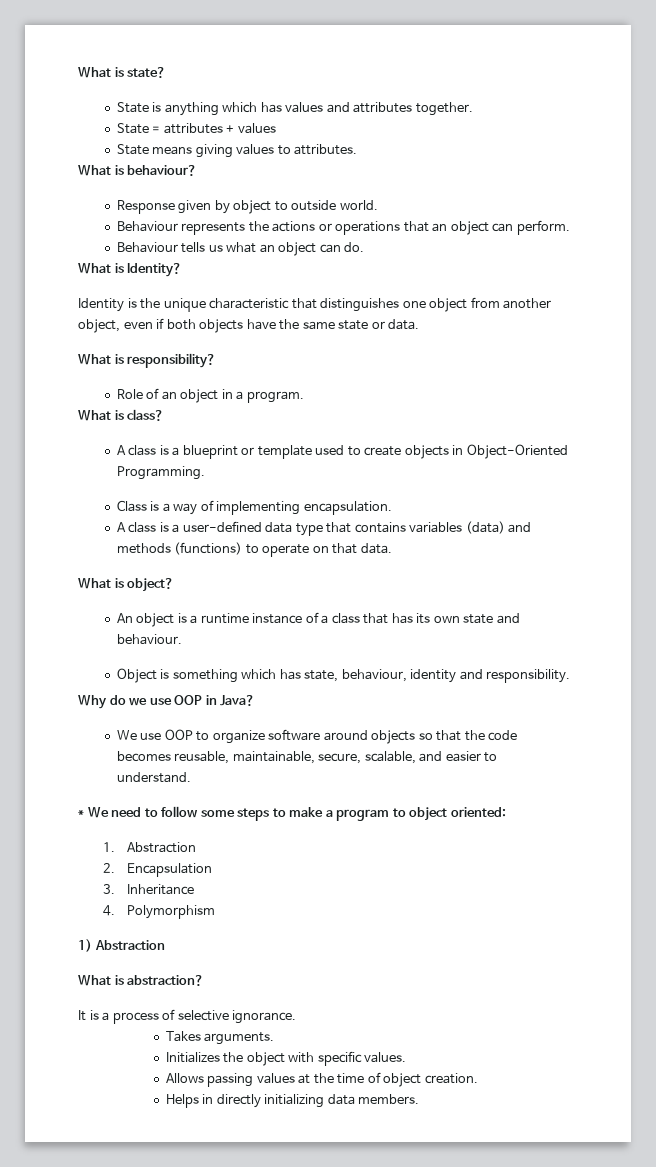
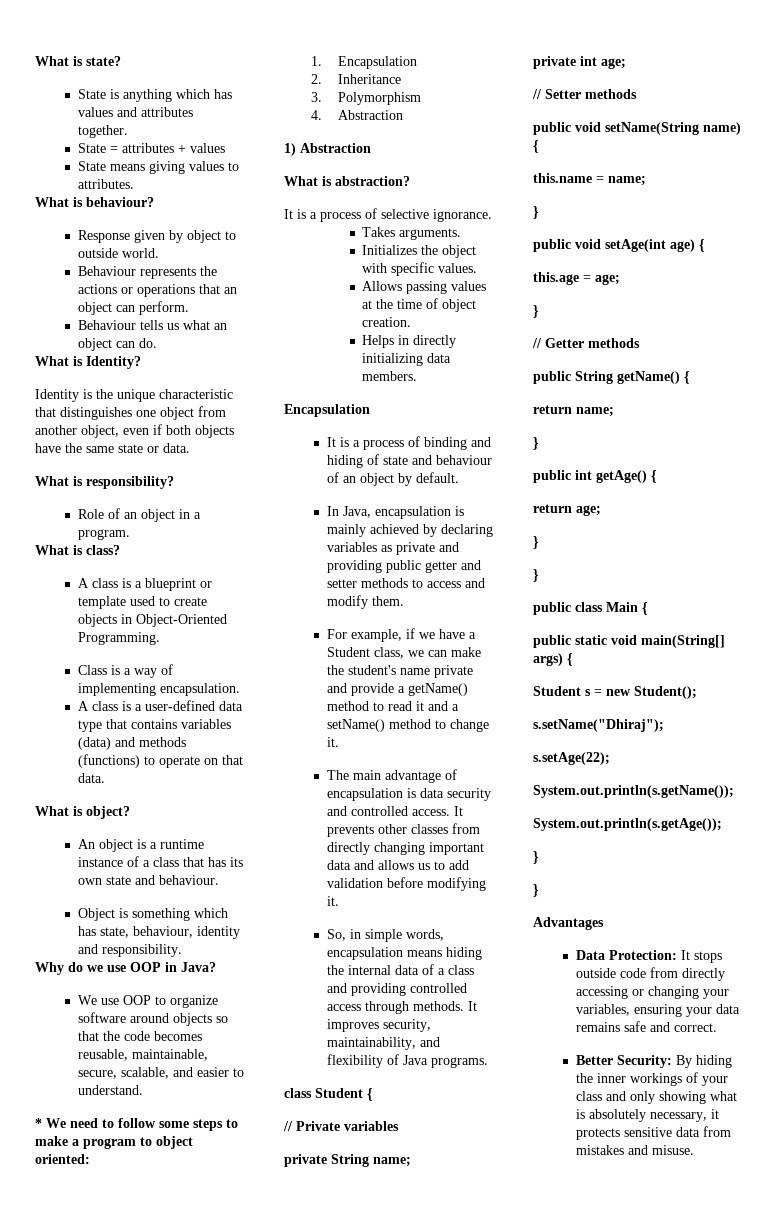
[127,842,197,853] [102,863,213,877] [102,884,115,894] Abstraction // 2. Encapsulation // 3. -> [338,56,418,69] [311,74,323,84] Encapsulation // 2.
[102,905,115,916] 4. -> [311,92,323,102] 3.
(216, 912) none -> [311,110,404,120] // 4. Abstraction
(420, 1099) none -> [284,404,370,417] [326,436,491,450] [326,454,492,468] [326,472,459,486] [326,506,464,519] [326,524,493,537] [326,542,459,555] [326,560,481,573] [326,578,485,588] [326,595,404,609] [326,628,476,642] [326,647,481,659] [326,665,473,678] [326,683,468,696] [326,701,459,711] [326,719,489,732] [326,737,339,747] [326,769,457,783] [326,788,491,801] [326,806,463,816] [326,823,480,837] [326,842,484,855] [326,860,469,870] [326,877,486,891] [326,896,339,906] [326,929,444,942] [326,947,482,960] [326,964,474,975] [326,983,467,996] [326,1001,477,1014] [326,1019,431,1032] [326,1037,440,1050] [326,1054,488,1068] [284,1088,373,1101] [283,1121,399,1131] [284,1154,411,1167] [533,56,626,69] [532,89,637,99] [533,122,741,135] [533,140,539,153] [533,173,646,186] [533,206,539,219] [533,239,705,252] [533,272,620,285] [533,305,539,318] [532,338,640,348] [533,371,690,384] [533,405,614,417] [533,437,539,450] [533,470,657,483] [533,504,601,516] [533,536,539,549] [533,569,539,582] [533,602,648,615] [533,635,725,648] [533,653,573,666] [533,686,697,699] [533,719,664,732] [533,752,610,765] [533,785,734,798] [533,818,722,831] [533,851,539,864] [533,884,539,897] [533,917,604,930] [575,950,722,963] [575,967,725,981] [575,986,729,999] [575,1004,740,1017] [575,1021,717,1032] [575,1055,732,1068] [575,1072,728,1086] [575,1091,737,1104] [575,1109,719,1122] [575,1126,731,1140] [575,1145,694,1155] // Encapsulation // It is a process of binding and hiding of state and behaviour of an object by default. // In Java, encapsulation is mainly achieved by declaring variables as private and providing public getter and setter methods to access and modify them. // For example, if we have a Student class, we can make the student's name private and provide a getName() method to read it and a setName() method to change it. // The main advantage of encapsulation is data security and controlled access. It prevents other classes from directly changing important data and allows us to add validation before modifying it. // So, in simple words, encapsulation means hiding the internal data of a class and providing controlled access through methods. It improves security, maintainability, and flexibility of Java programs. // class Student { // // Private variables // private String name; // private int age; // // Setter methods // public void setName(String name) { // this.name = name; // } // public void setAge(int age) { // this.age = age; // } // // Getter methods // public String getName() { // return name; // } // public int getAge() { // return age; // } // } // public class Main { // public static void main(String[] args) { // Student s = new Student(); // s.setName("Dhiraj"); // s.setAge(22); // System.out.println(s.getName()); // System.out.println(s.getAge()); // } // } // Advantages // Data Protection: It stops outside code from directly accessing or changing your variables, ensuring your data remains safe and correct. // Better Security: By hiding the inner workings of your class and only showing what is absolutely necessary, it protects sensitive data from mistakes and misuse.

